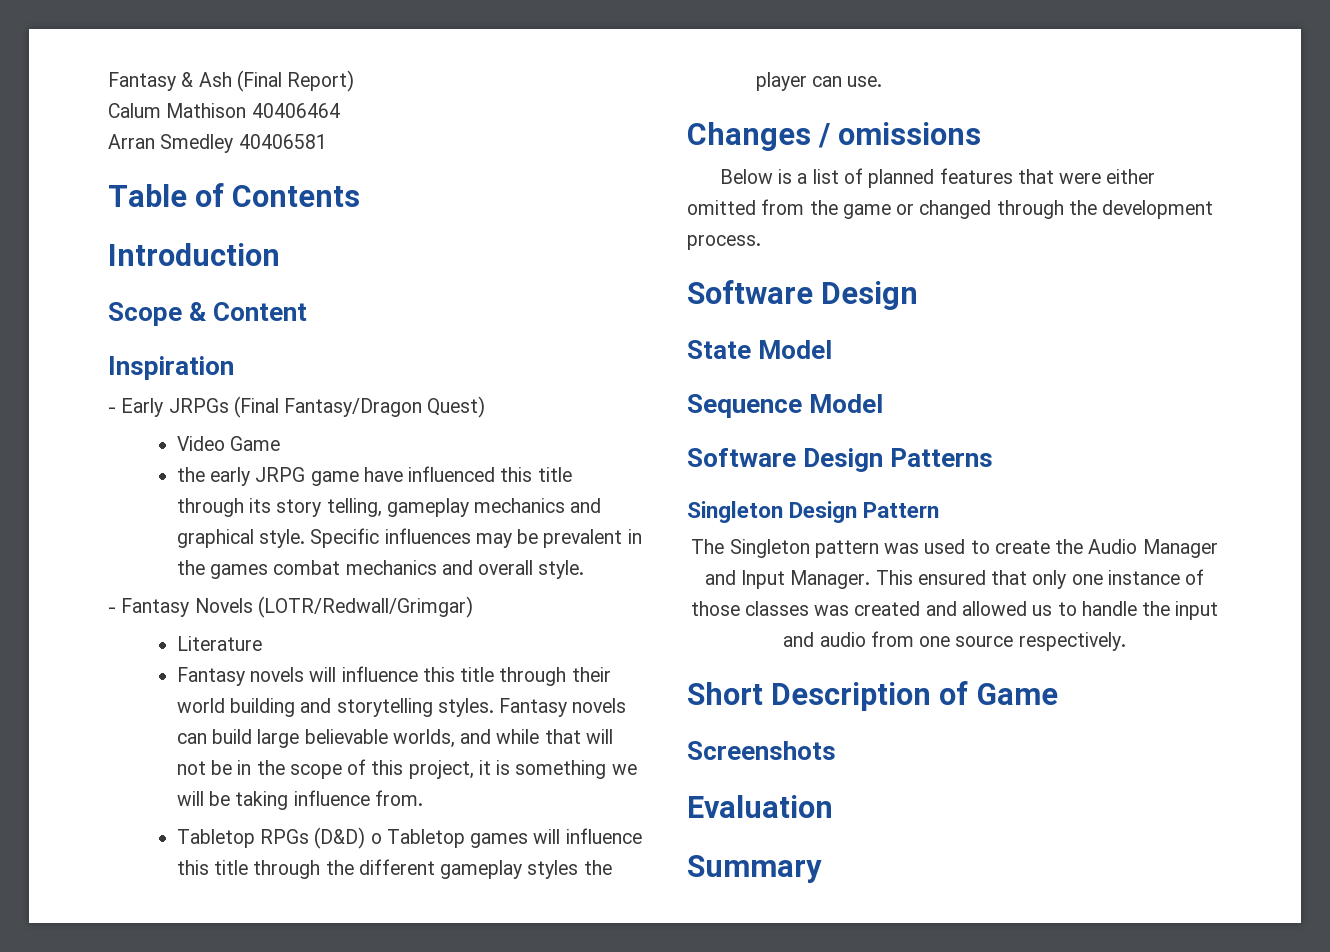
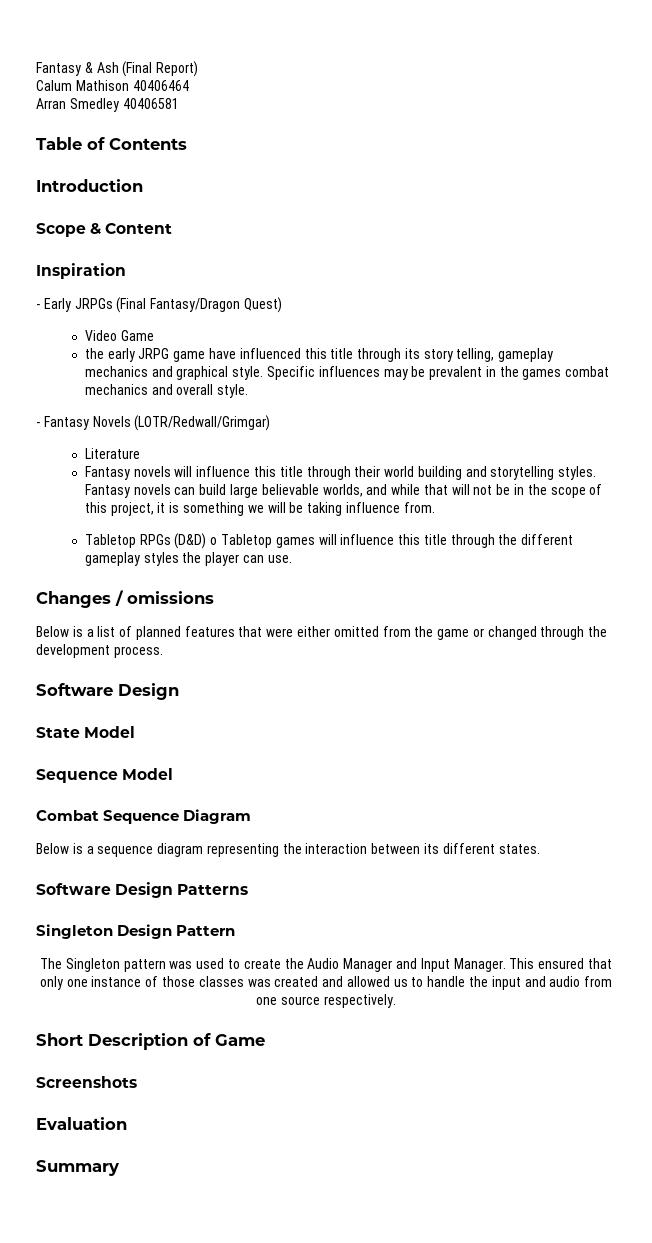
(884, 403) none -> [36,809,252,824] [36,843,540,857] // Combat Sequence Diagram // Below is a sequence diagram representing the interaction between its different states.

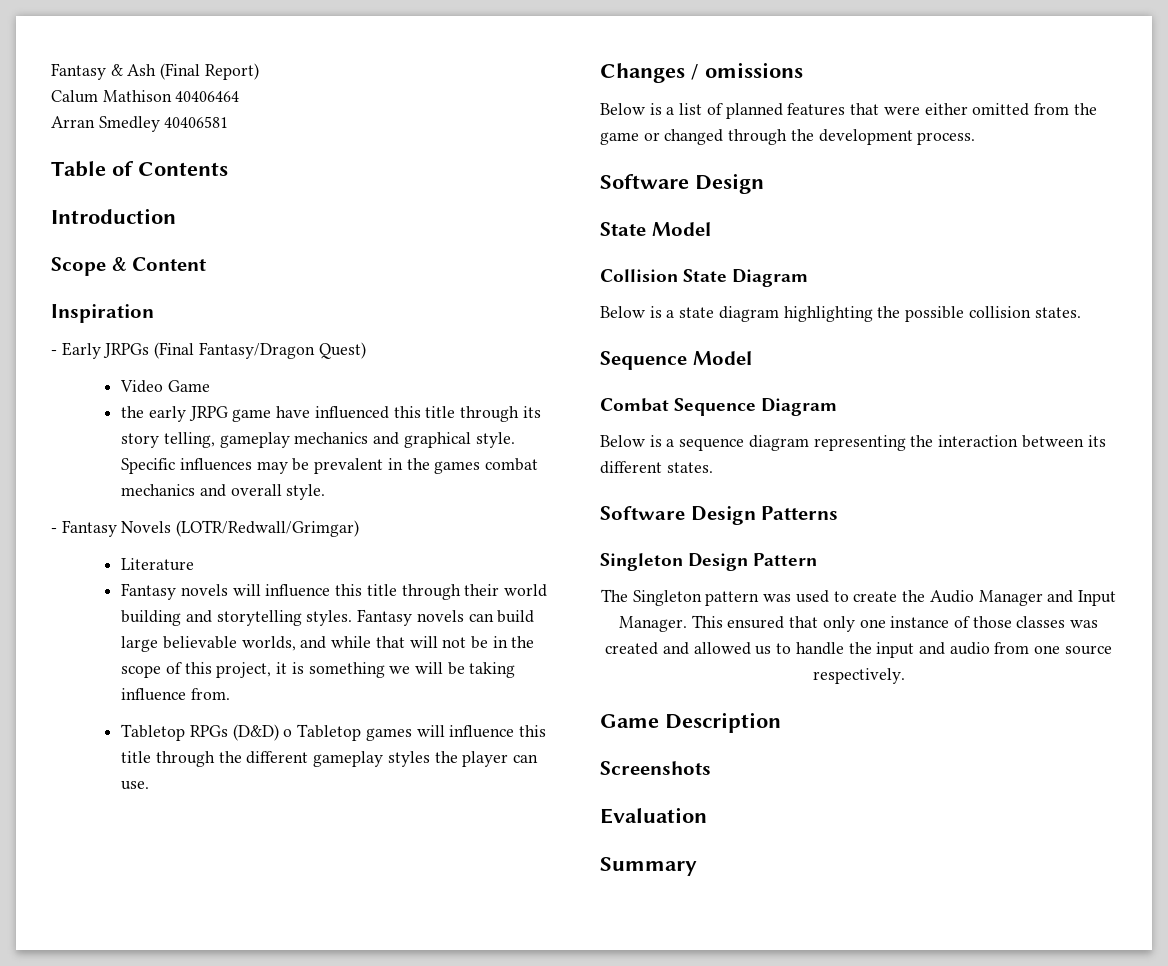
(136, 732) none -> [600,269,809,287] [600,306,1081,322] // Collision State Diagram // Below is a state diagram highlighting the possible collision states.
[36,1033,83,1046] Short -> [600,714,659,728] Game
[193,1033,265,1046] of Game -> (781, 722) none

